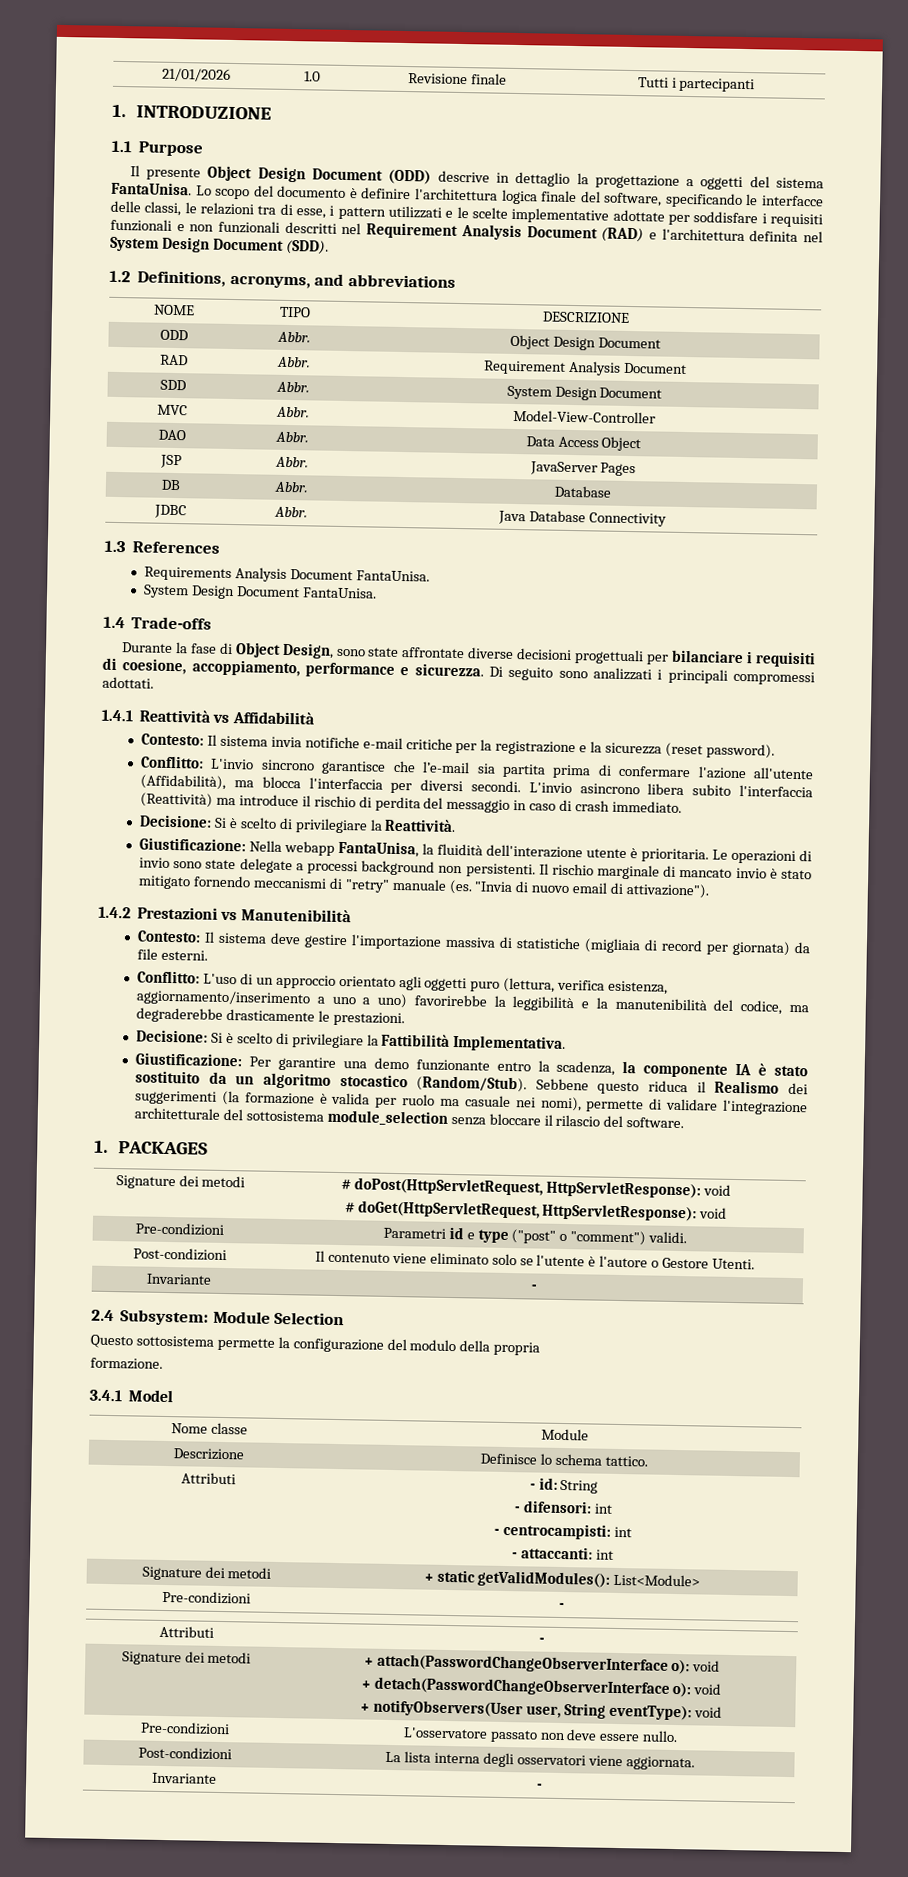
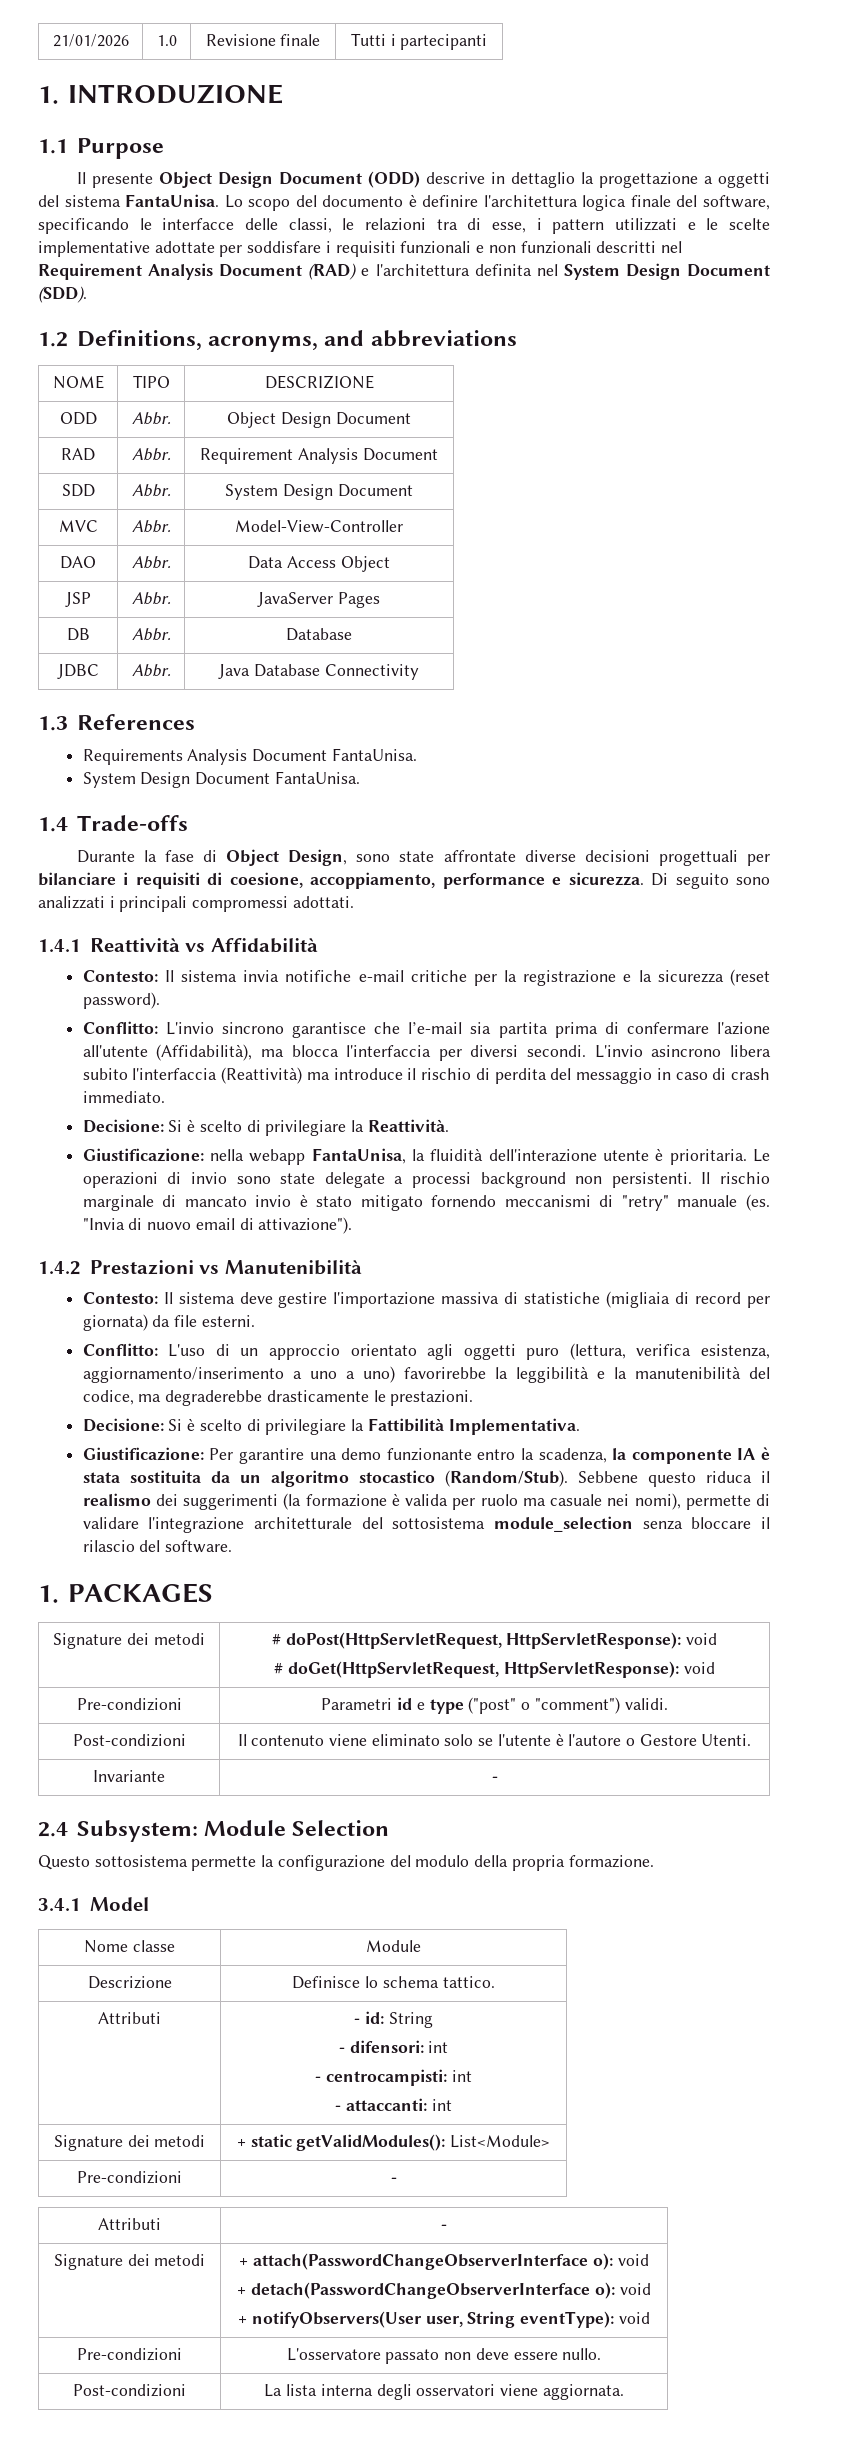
[249,840,283,852] Nella -> [210,1149,245,1161] nella
[774,1065,809,1077] [135,1070,201,1084] stato sostituito -> [82,1470,201,1483] stata sostituita
[714,1080,780,1094] Realismo -> [82,1493,151,1506] realismo
(541, 1348) // -> (565, 1863) none
[152,1772,217,1784] [537,1783,543,1790] // Invariante | - -> (624, 2392) none

